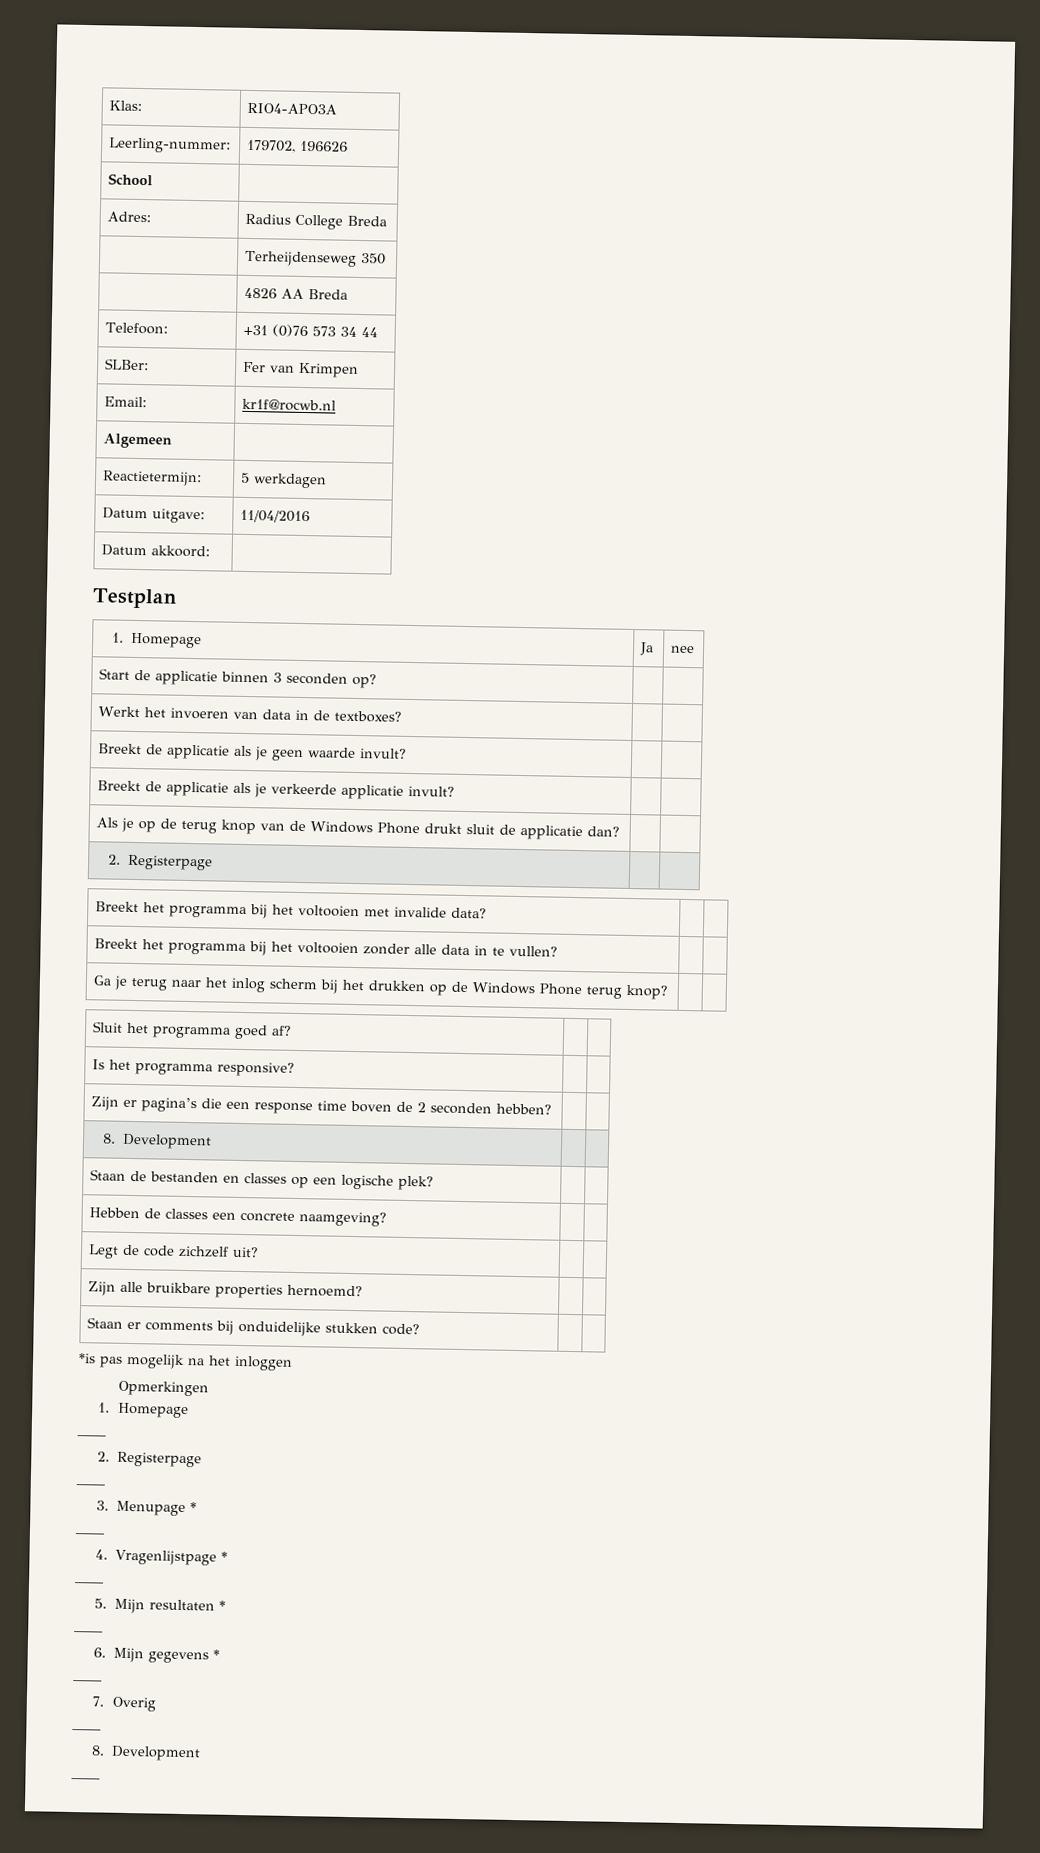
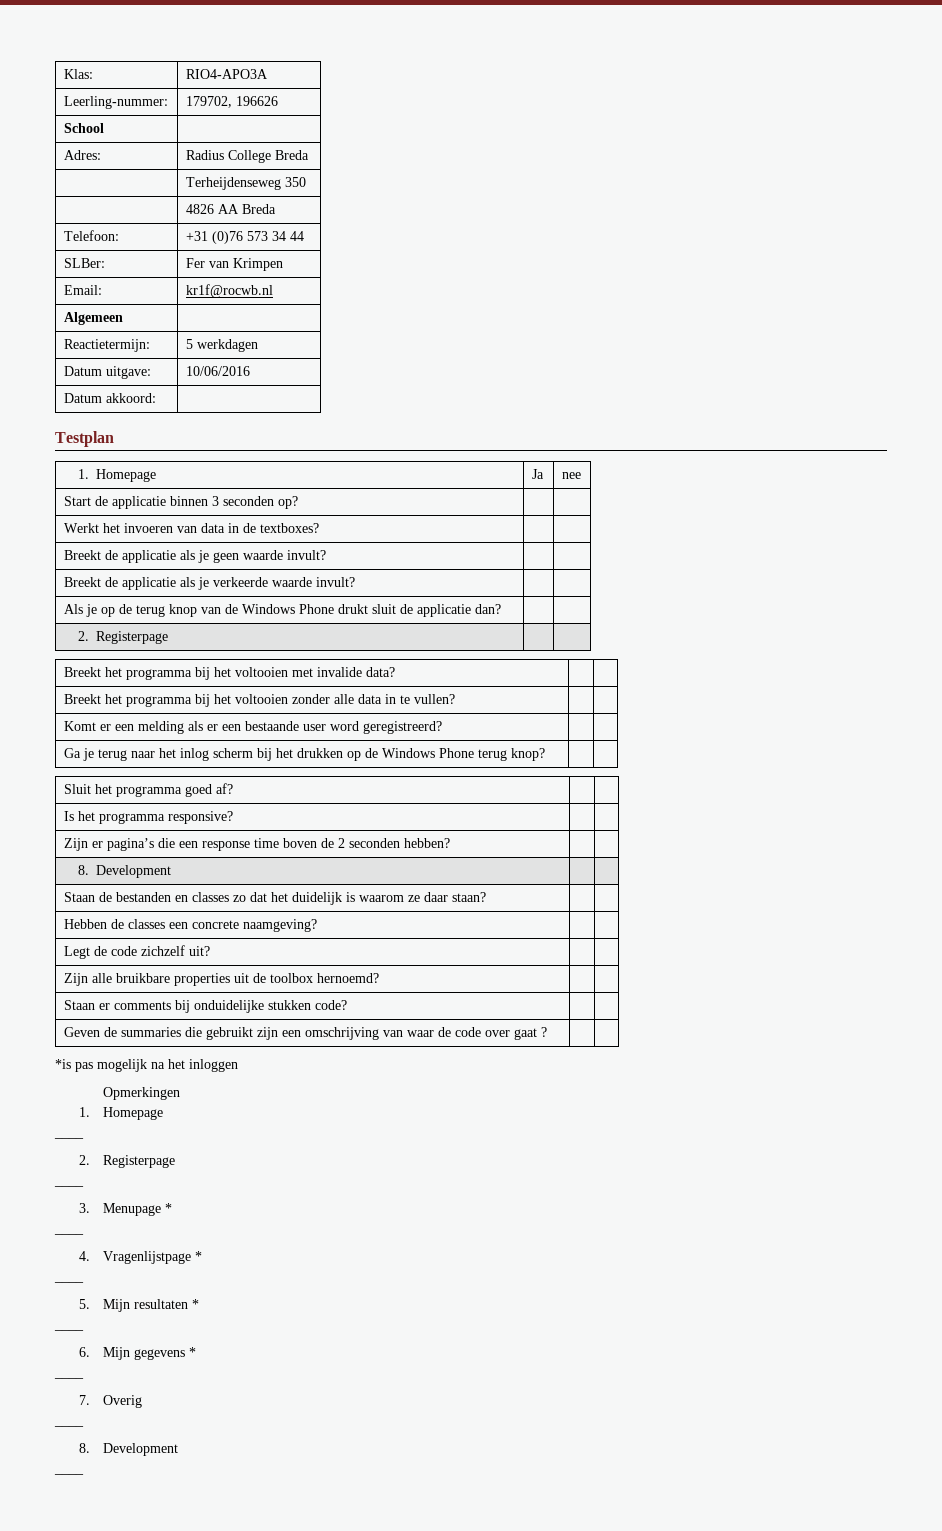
[240,509,311,524] 11/04/2016 -> [185,366,250,376] 10/06/2016
[341,784,405,800] applicatie -> [271,577,312,587] waarde
(559, 951) none -> [63,721,442,734] // Komt er een melding als er een bestaande user word geregistreerd? | |
[291,1174,435,1191] op een logische plek? -> [232,892,486,905] zo dat het duidelijk is waarom ze daar staan?
(284, 1291) none -> [233,973,313,983] uit de toolbox
(421, 1329) none -> [63,1027,547,1040] // Geven de summaries die gebruikt zijn een omschrijving van waar de code over gaat ? | |

